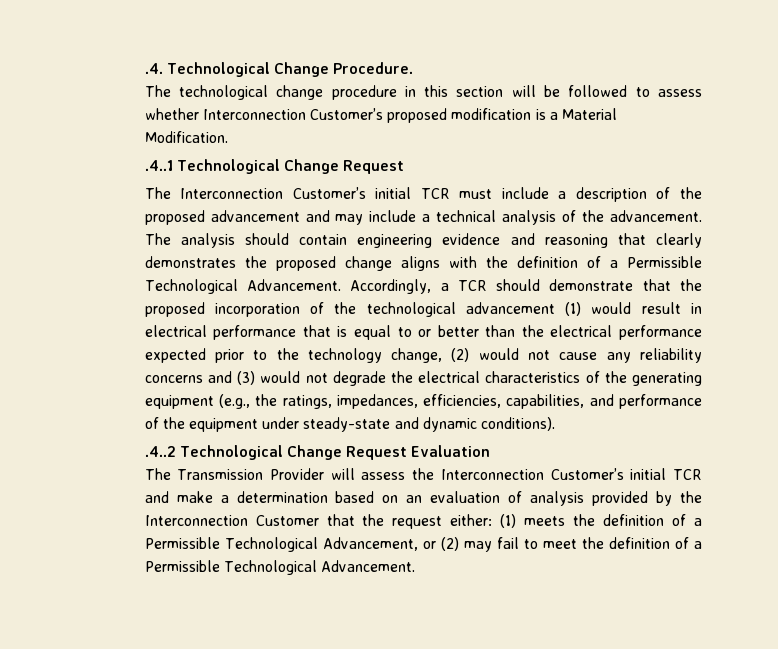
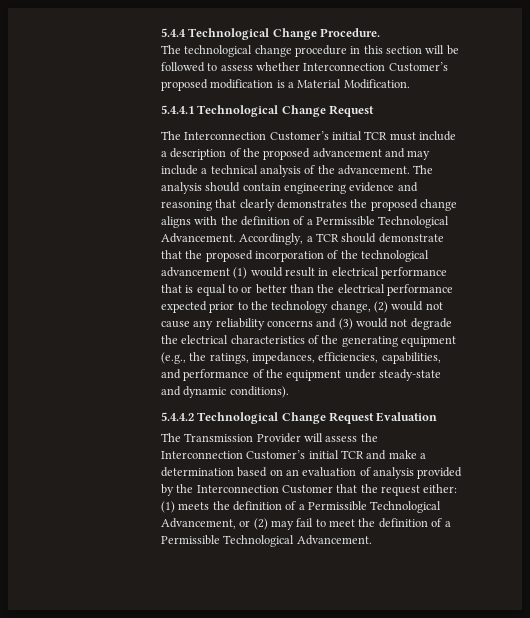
[144,63,163,74] .4. -> [160,28,186,37] 5.4.4
[144,160,173,171] .4..1 -> [160,105,194,114] 5.4.4.1
[144,446,176,457] .4..2 -> [160,412,194,421] 5.4.4.2

